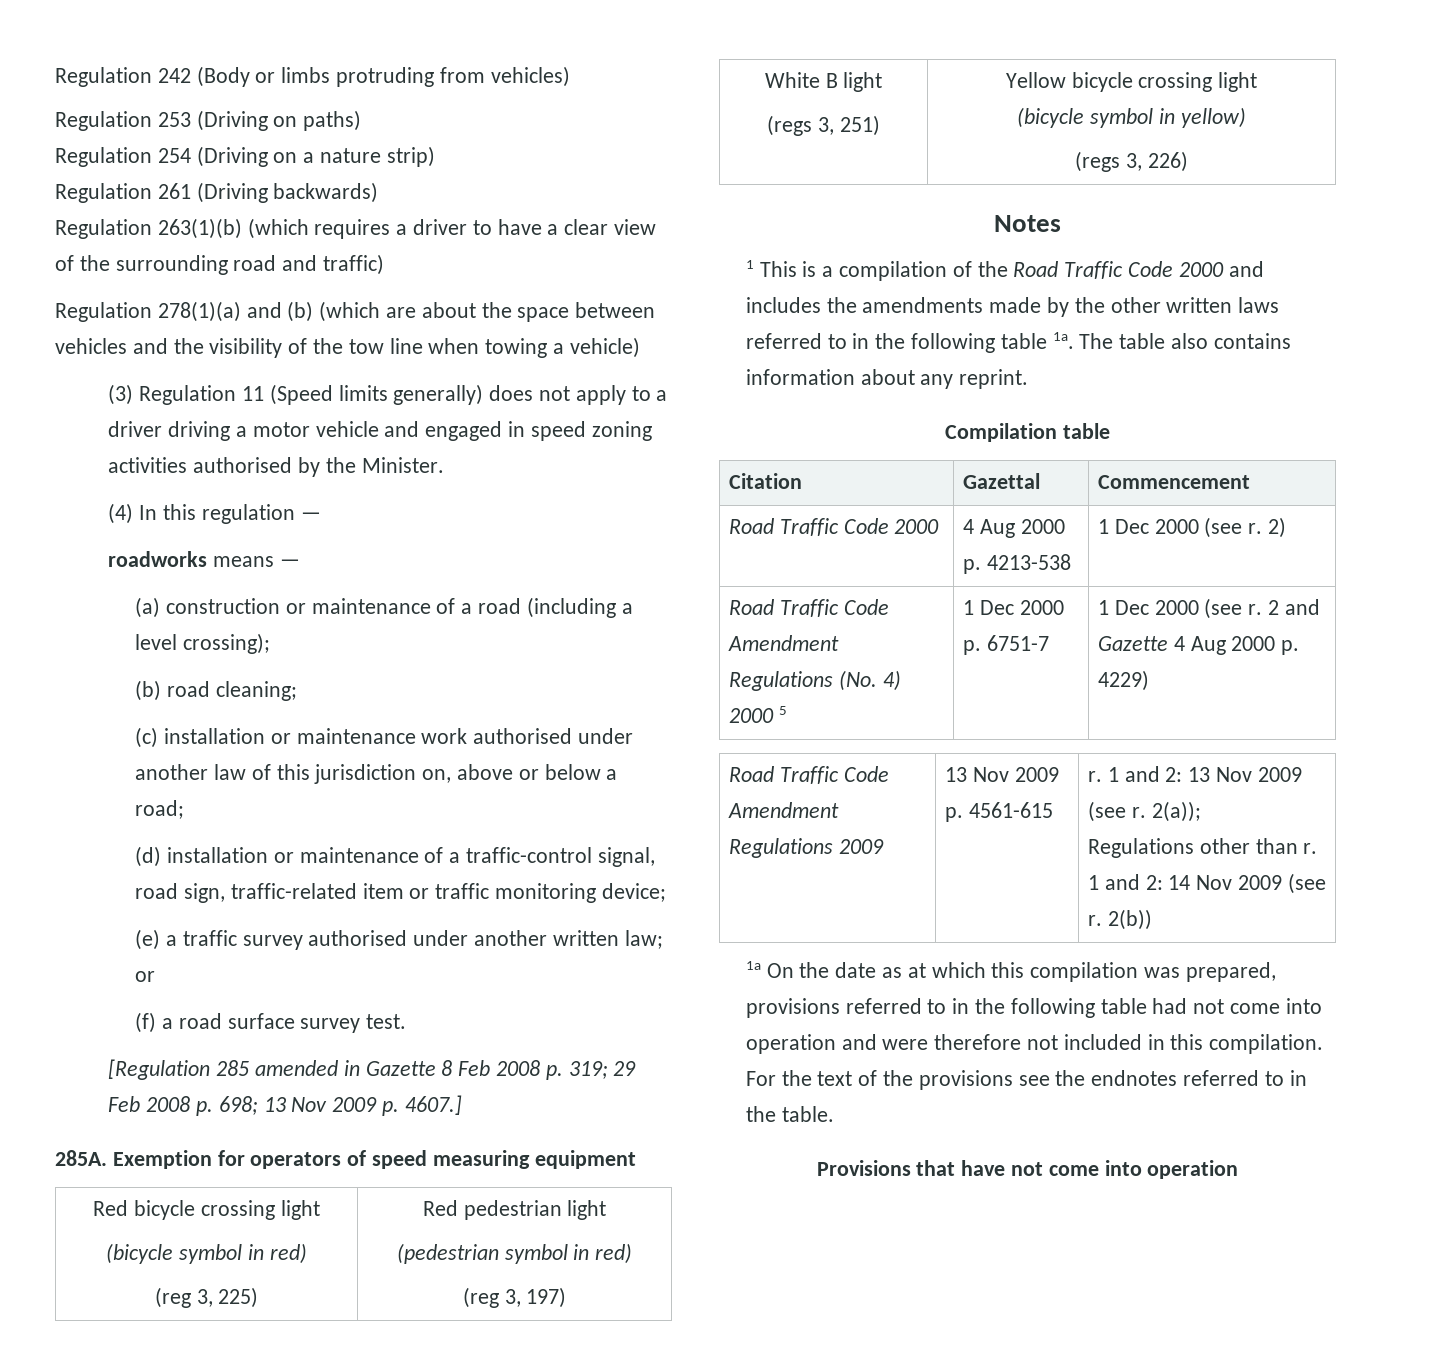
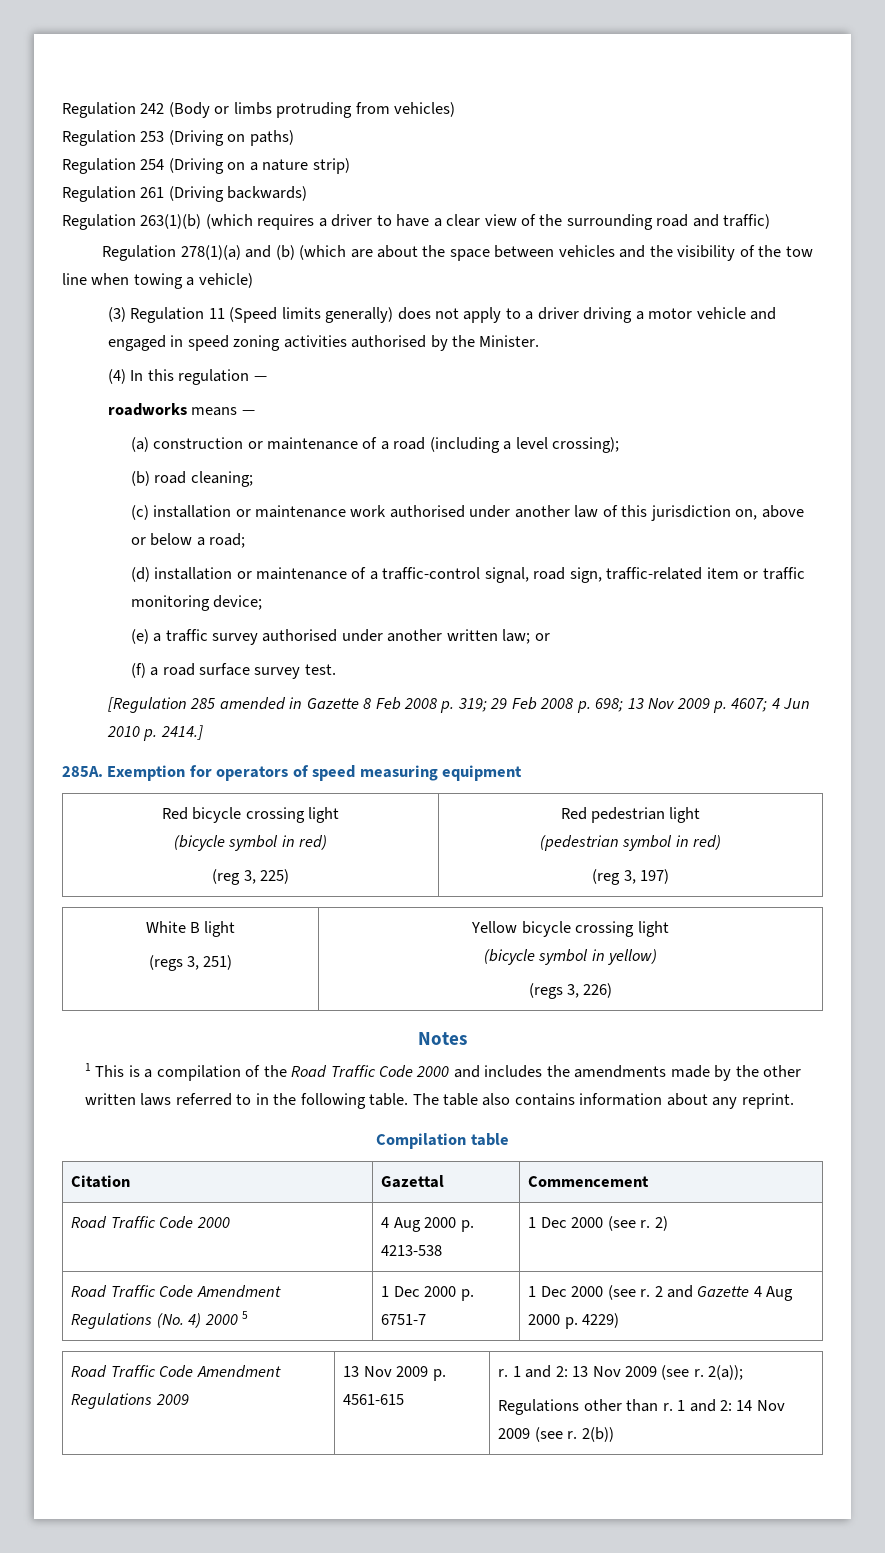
[404,1095,462,1115] 4607.] -> [731,698,811,712] [106,725,203,741] 4607; 4 Jun 2010 p. 2414.]
[1000,332,1074,349] table 1a. -> [369,1093,409,1106] table.
[745,961,1276,982] [745,998,1322,1018] [745,1034,1324,1054] [745,1070,1307,1090] [745,1106,834,1122] [816,1160,1239,1179] // 1a On the date as at which this compilation was prepared, provisions referred to in the following table had not come into operation and were therefore not included in this compilation. For the text of the provisions see the endnotes referred to in the table. // Provisions that have not come into operation -> (614, 1434) none

